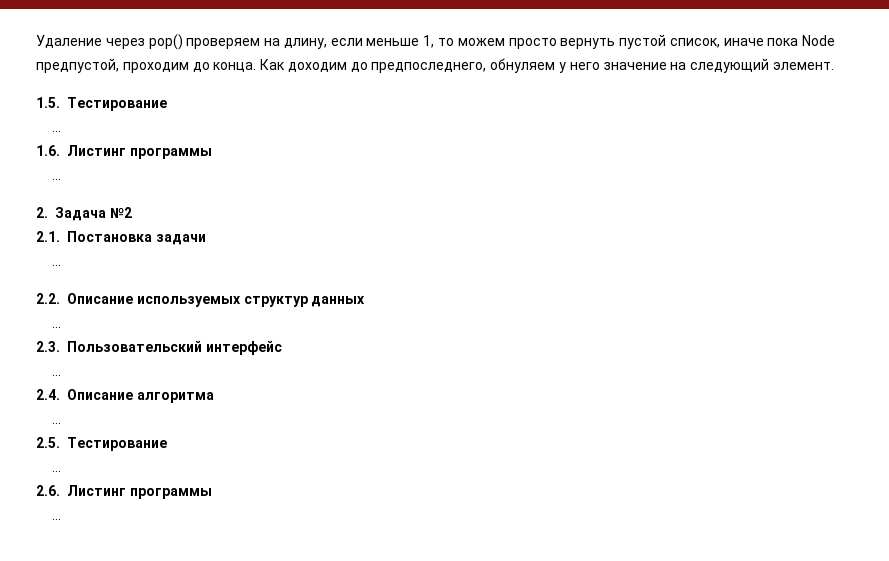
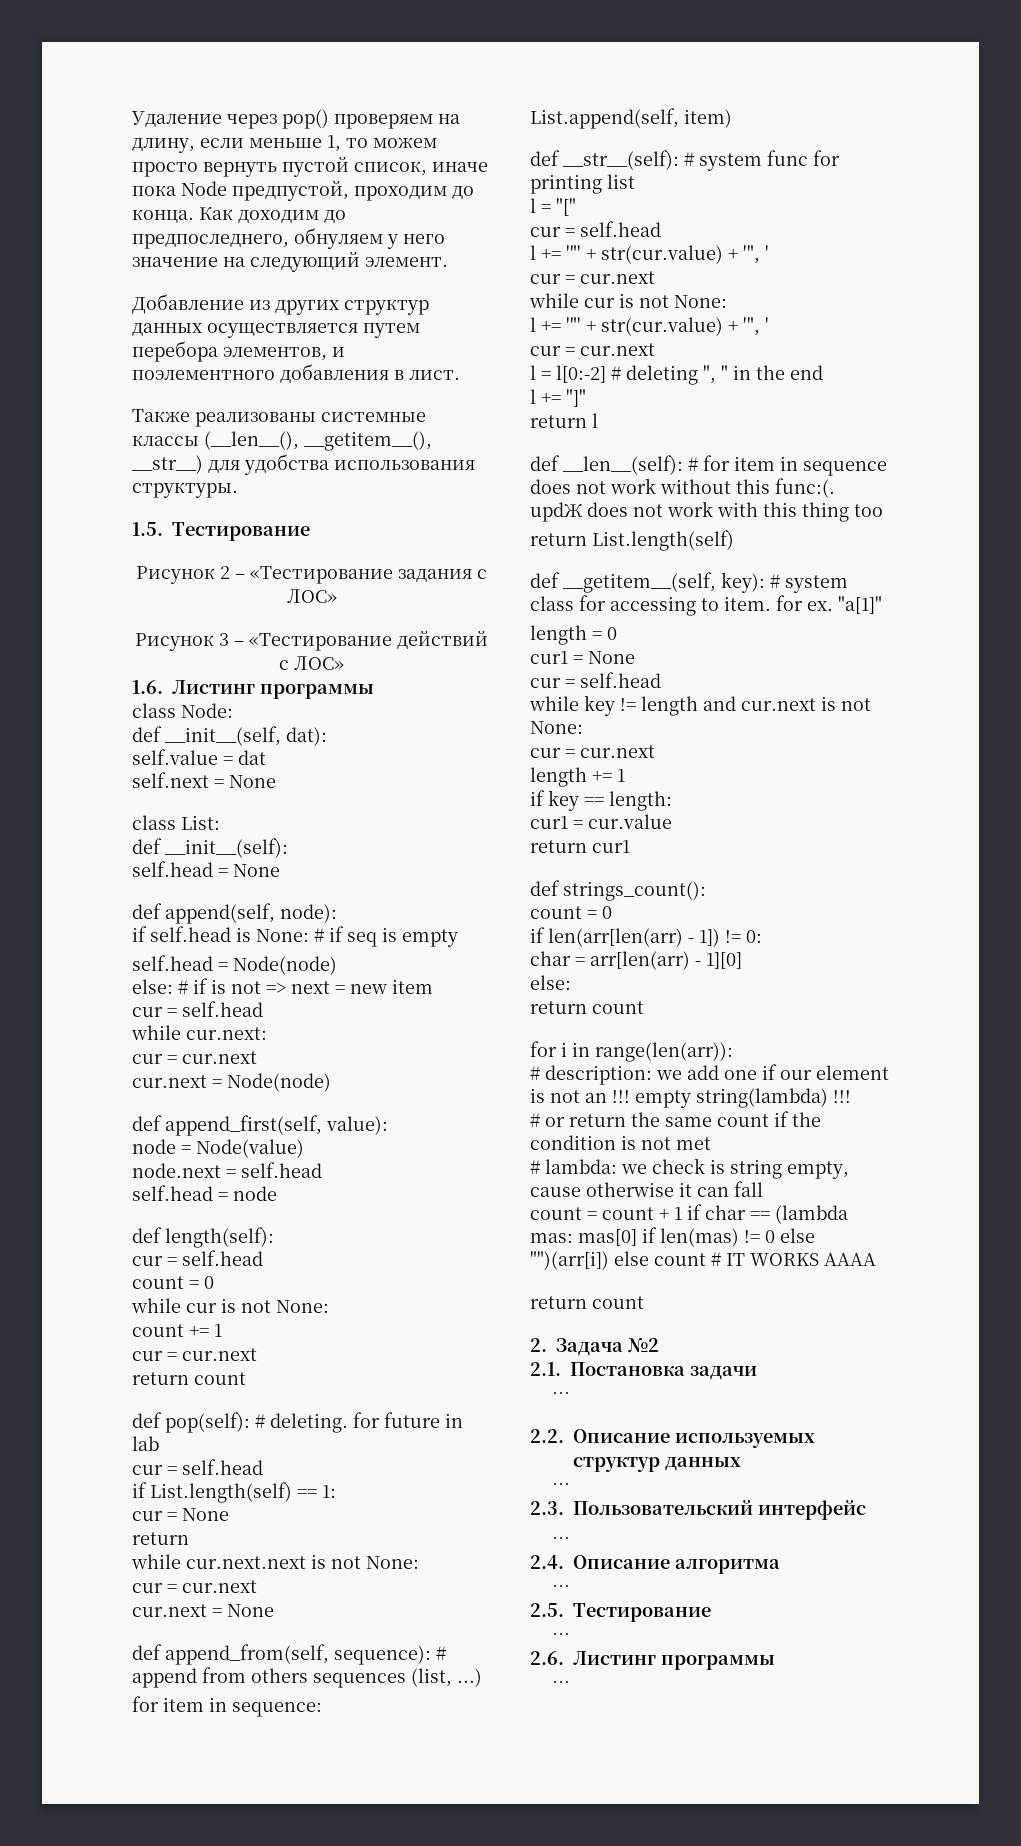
[36,97,167,111] [51,130,61,132] [36,145,212,159] [51,178,61,180] 1.5. Тестирование // … // 1.6. Листинг программы // … -> [132,294,429,315] [132,323,420,338] [132,341,345,362] [132,364,460,383] [132,409,426,427] [132,431,432,451] [131,454,475,475] [132,482,238,498] [132,522,310,541] [136,566,487,584] [286,589,337,603] [135,631,488,651] [279,656,344,670] [132,680,374,699] [132,703,233,718] [132,726,327,746] [132,749,266,765] [132,772,276,788] [132,815,220,830] [132,838,288,858] [132,861,280,877] [132,903,337,924] [132,926,458,947] [132,955,337,975] [132,978,433,994] [132,1001,263,1017] [131,1025,267,1040] [132,1051,257,1064] [132,1073,331,1092] [132,1115,388,1136] [132,1139,304,1158] [132,1162,322,1178] [132,1185,277,1201] [132,1227,274,1248] [132,1250,263,1266] [132,1276,214,1289] [131,1298,329,1313] [132,1324,222,1337] [132,1348,257,1361] [132,1372,246,1385] [132,1412,463,1433] [132,1436,159,1451] [132,1459,263,1475] [132,1482,336,1503] [132,1508,229,1521] [132,1532,189,1545] [131,1554,419,1569] [132,1580,257,1593] [132,1604,274,1617] [132,1644,446,1665] [132,1667,482,1688] [132,1696,322,1717] [530,108,732,129] [530,150,840,171] [530,174,635,194] [530,198,576,216] [530,221,661,237] [530,245,769,264] [530,271,655,284] [529,293,727,308] [530,317,769,336] [530,343,655,356] [530,365,823,385] [530,389,586,407] [530,413,598,428] [530,455,887,476] [530,478,835,498] [530,501,883,522] [530,530,734,551] [530,572,848,593] [530,595,882,616] [530,625,617,645] [530,651,635,664] [530,672,661,688] [529,695,871,716] [530,721,583,734] [530,745,655,758] [530,767,625,787] [530,790,672,811] [530,814,672,829] [530,840,630,853] [530,880,706,901] [530,906,612,919] [530,927,762,947] [530,951,742,970] [530,975,571,990] [530,1001,644,1014] [530,1041,733,1062] [530,1064,889,1085] [530,1088,851,1108] [530,1111,821,1127] [530,1135,711,1150] [530,1158,849,1179] [530,1181,763,1197] [530,1204,848,1224] [530,1227,815,1247] [530,1251,876,1270] [530,1296,644,1309] Добавление из других структур данных осуществляется путем перебора элементов, и поэлементного добавления в лист. // Также реализованы системные классы (__len__(), __getitem__(), __str__) для удобства использования структуры. // 1.5. Тестирование // Рисунок 2 – «Тестирование задания с ЛОС» // Рисунок 3 – «Тестирование действий с ЛОС» // 1.6. Листинг программы // class Node: // def __init__(self, dat): // self.value = dat // self.next = None // class List: // def __init__(self): // self.head = None // def append(self, node): // if self.head is None: # if seq is empty // self.head = Node(node) // else: # if is not => next = new item // cur = self.head // while cur.next: // cur = cur.next // cur.next = Node(node) // def append_first(self, value): // node = Node(value) // node.next = self.head // self.head = node // def length(self): // cur = self.head // count = 0 // while cur is not None: // count += 1 // cur = cur.next // return count // def pop(self): # deleting. for future in lab // cur = self.head // if List.length(self) == 1: // cur = None // return // while cur.next.next is not None: // cur = cur.next // cur.next = None // def append_from(self, sequence): # append from others sequences (list, ...) // for item in sequence: // List.append(self, item) // def __str__(self): # system func for printing list // l = "[" // cur = self.head // l += '"' + str(cur.value) + '", ' // cur = cur.next // while cur is not None: // l += '"' + str(cur.value) + '", ' // cur = cur.next // l = l[0:-2] # deleting ", " in the end // l += "]" // return l // def __len__(self): # for item in sequence does not work without this func:(. updЖ does not work with this thing too // return List.length(self) // def __getitem__(self, key): # system class for accessing to item. for ex. "a[1]" // length = 0 // cur1 = None // cur = self.head // while key != length and cur.next is not None: // cur = cur.next // length += 1 // if key == length: // cur1 = cur.value // return cur1 // def strings_count(): // count = 0 // if len(arr[len(arr) - 1]) != 0: // char = arr[len(arr) - 1][0] // else: // return count // for i in range(len(arr)): // # description: we add one if our element is not an !!! empty string(lambda) !!! // # or return the same count if the condition is not met // # lambda: we check is string empty, cause otherwise it can fall // count = count + 1 if char == (lambda mas: mas[0] if len(mas) != 0 else "")(arr[i]) else count # IT WORKS AAAA // return count

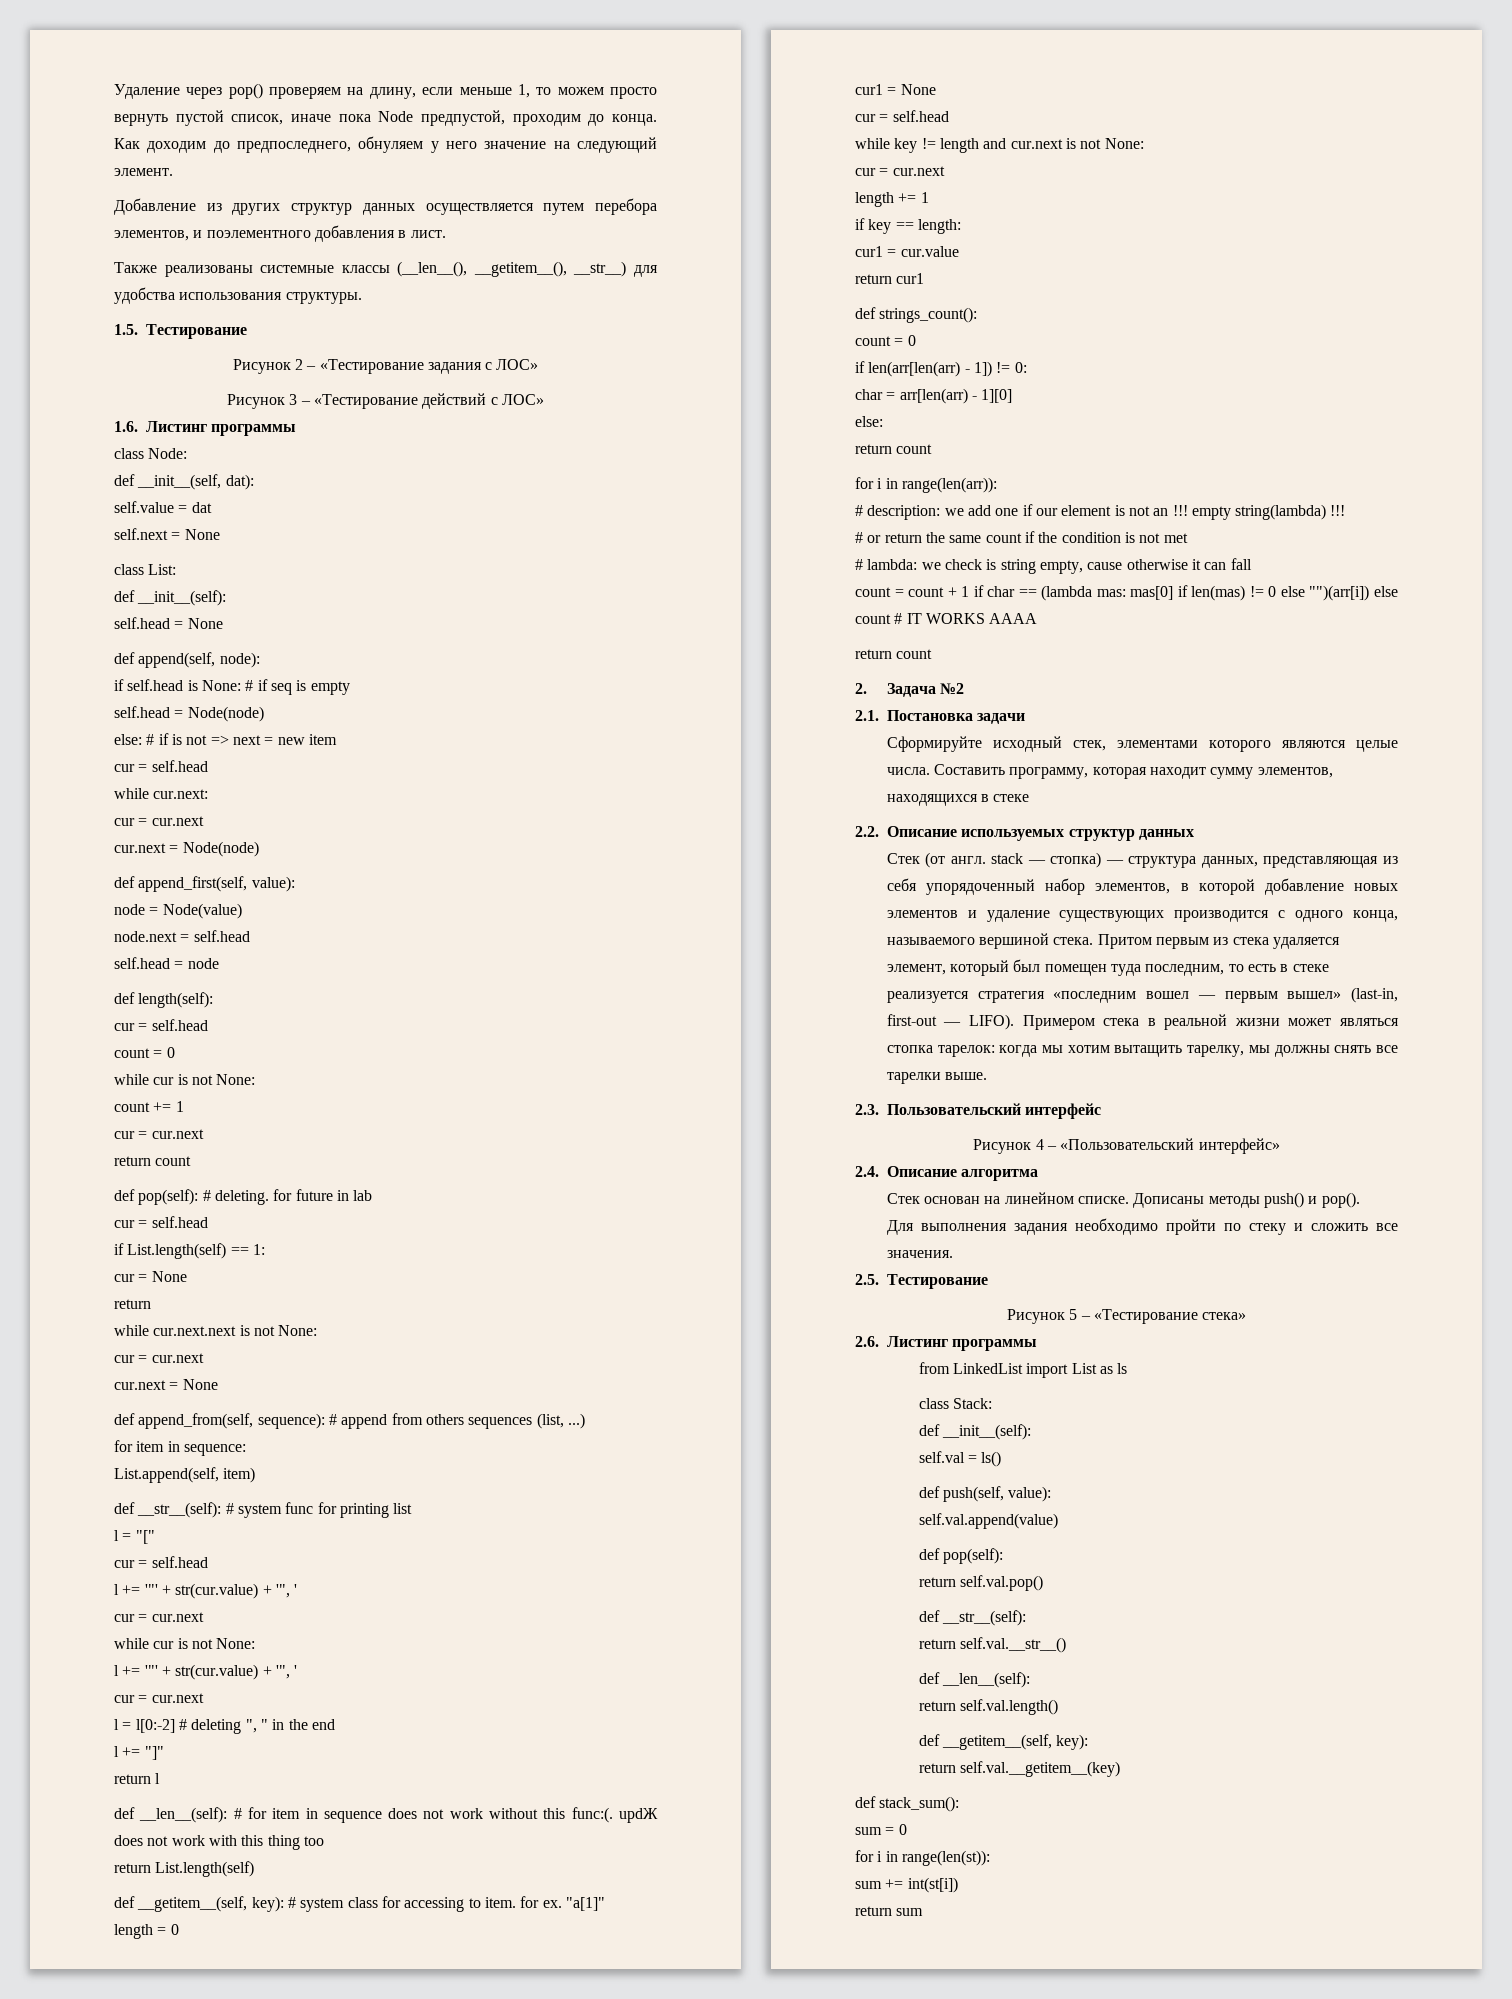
[552,1392,571,1400] … -> [886,736,1398,752] [886,764,1333,779] [886,794,1030,806] Сформируйте исходный стек, элементами которого являются целые числа. Составить программу, которая находит сумму элементов, находящихся в стеке
[552,1483,571,1491] [530,1500,866,1520] [552,1537,571,1545] [530,1555,780,1574] [552,1585,571,1593] [530,1603,711,1622] [552,1633,571,1641] [530,1651,775,1670] [552,1681,571,1689] … // 2.3. Пользовательский интерфейс // … // 2.4. Описание алгоритма // … // 2.5. Тестирование // … // 2.6. Листинг программы // … -> [886,852,1398,868] [886,878,1398,895] [886,910,1398,922] [886,933,1341,949] [886,959,1329,976] [886,987,1398,1003] [886,1014,1399,1030] [886,1045,1398,1057] [886,1072,988,1084] [855,1103,1102,1119] [973,1138,1280,1154] [855,1166,1039,1181] [886,1192,1360,1208] [886,1218,1398,1235] [886,1250,953,1258] [855,1274,988,1289] [1006,1309,1247,1324] [855,1336,1038,1351] [918,1362,1128,1378] [918,1398,993,1409] [918,1424,1032,1440] [918,1451,1002,1467] [918,1486,1052,1502] [918,1513,1058,1529] [918,1548,1004,1564] [918,1575,1044,1591] [918,1610,1027,1626] [918,1637,1067,1653] [918,1672,1031,1688] [918,1699,1059,1715] [918,1734,1089,1750] [918,1761,1121,1777] [855,1796,960,1812] [855,1824,907,1835] [855,1850,990,1866] [855,1877,958,1893] [855,1906,924,1916] Стек (от англ. stack — стопка) — структура данных, представляющая из себя упорядоченный набор элементов, в которой добавление новых элементов и удаление существующих производится с одного конца, называемого вершиной стека. Притом первым из стека удаляется элемент, который был помещен туда последним, то есть в стеке реализуется стратегия «последним вошел — первым вышел» (last-in, first-out — LIFO). Примером стека в реальной жизни может являться стопка тарелок: когда мы хотим вытащить тарелку, мы должны снять все тарелки выше. // 2.3. Пользовательский интерфейс // Рисунок 4 – «Пользовательский интерфейс» // 2.4. Описание алгоритма // Стек основан на линейном списке. Дописаны методы push() и pop(). // Для выполнения задания необходимо пройти по стеку и сложить все значения. // 2.5. Тестирование // Рисунок 5 – «Тестирование стека» // 2.6. Листинг программы // from LinkedList import List as ls // class Stack: // def __init__(self): // self.val = ls() // def push(self, value): // self.val.append(value) // def pop(self): // return self.val.pop() // def __str__(self): // return self.val.__str__() // def __len__(self): // return self.val.length() // def __getitem__(self, key): // return self.val.__getitem__(key) // def stack_sum(): // sum = 0 // for i in range(len(st)): // sum += int(st[i]) // return sum

